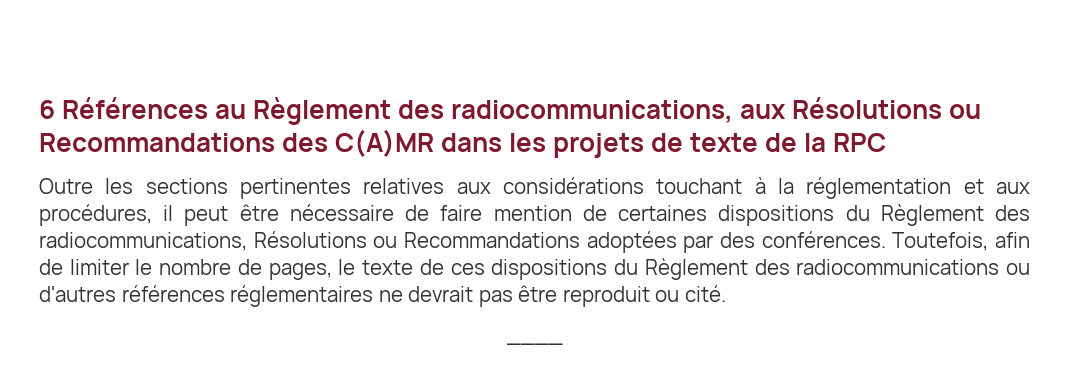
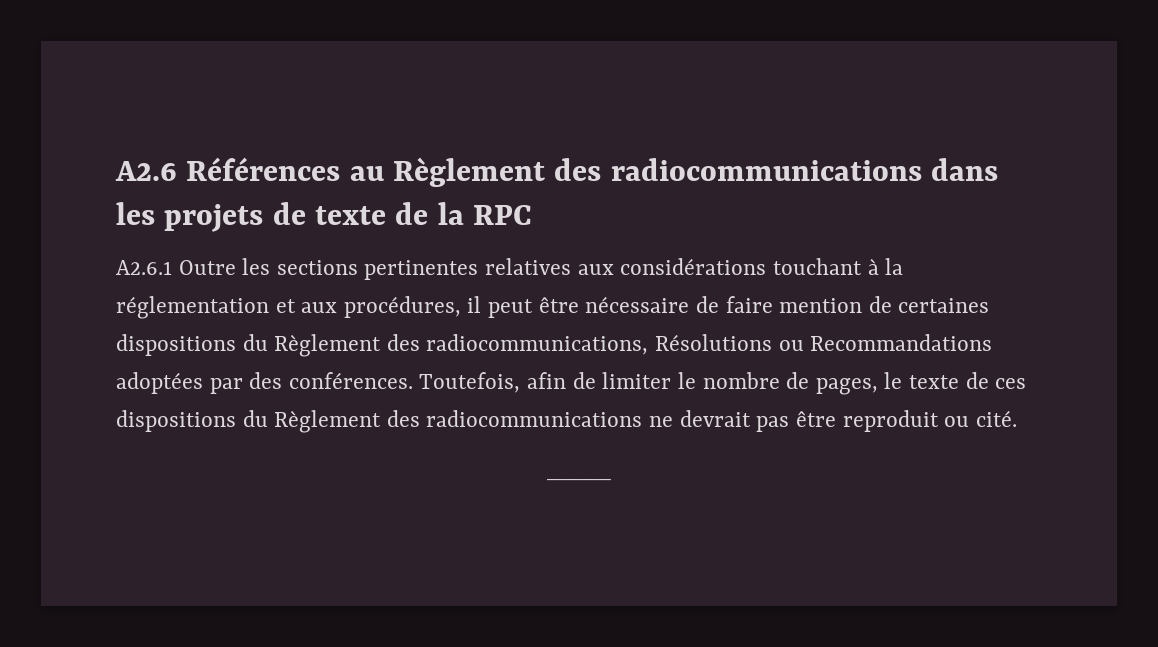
[39,100,55,119] 6 -> [115,161,177,181] A2.6
[451,97,982,123] [39,129,435,157] radiocommunications, aux Résolutions ou Recommandations des C(A)MR -> [610,158,922,181] radiocommunications
(887, 142) none -> [116,260,172,275] A2.6.1
[1006,263,1031,275] [39,285,374,307] ou d'autres références réglementaires -> (643, 418) none

